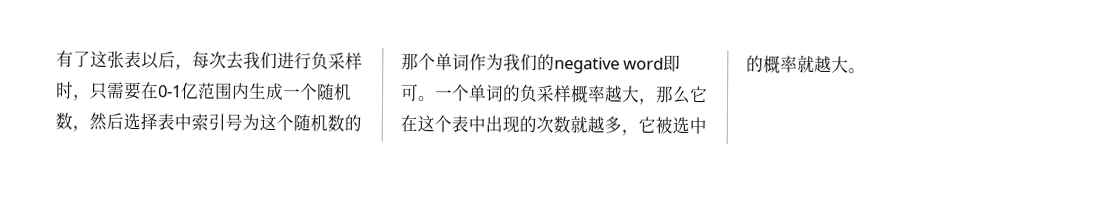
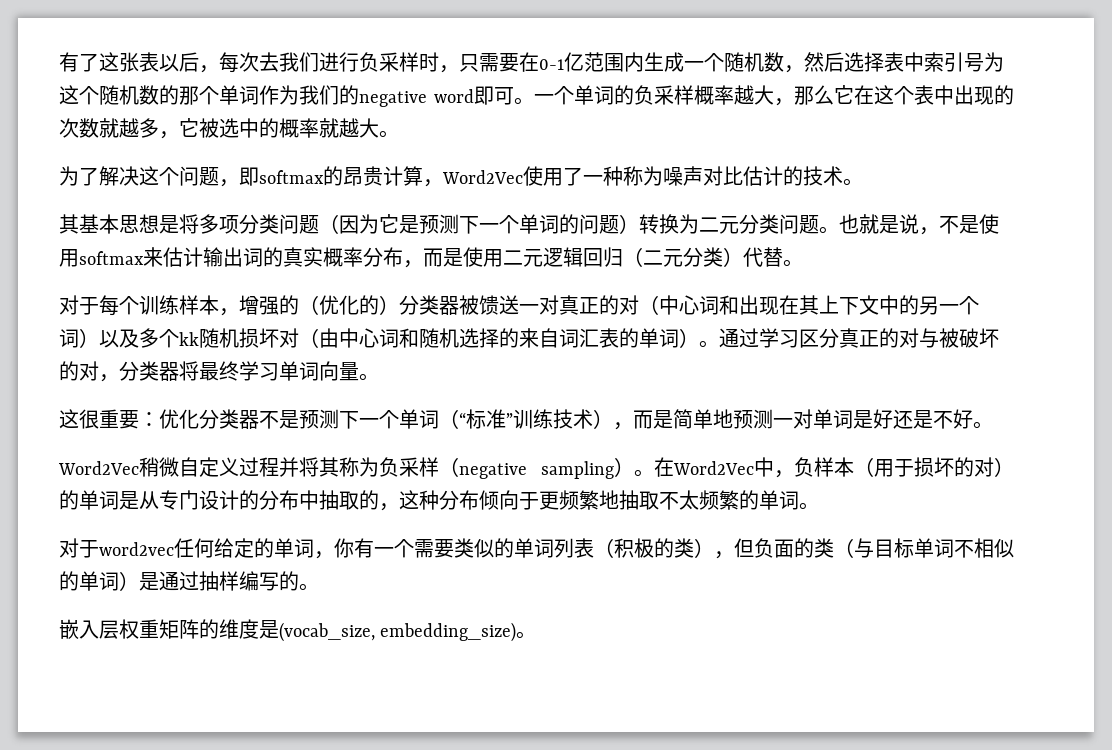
(866, 71) none -> [59,166,863,187] [59,214,999,235] [59,247,803,268] [59,295,979,316] [59,328,999,348] [59,361,379,382] [59,409,993,430] [58,457,1014,479] [59,490,819,511] [59,538,1014,559] [59,571,319,591] [59,619,537,642] // 为了解决这个问题，即softmax的昂贵计算，Word2Vec使用了一种称为噪声对比估计的技术。 // 其基本思想是将多项分类问题（因为它是预测下一个单词的问题）转换为二元分类问题。也就是说，不是使用softmax来估计输出词的真实概率分布，而是使用二元逻辑回归（二元分类）代替。 // 对于每个训练样本，增强的（优化的）分类器被馈送一对真正的对（中心词和出现在其上下文中的另一个词）以及多个kk随机损坏对（由中心词和随机选择的来自词汇表的单词）。通过学习区分真正的对与被破坏的对，分类器将最终学习单词向量。 // 这很重要：优化分类器不是预测下一个单词（“标准”训练技术），而是简单地预测一对单词是好还是不好。 // Word2Vec稍微自定义过程并将其称为负采样（negative sampling）。在Word2Vec中，负样本（用于损坏的对）的单词是从专门设计的分布中抽取的，这种分布倾向于更频繁地抽取不太频繁的单词。 // 对于word2vec任何给定的单词，你有一个需要类似的单词列表（积极的类），但负面的类（与目标单词不相似的单词）是通过抽样编写的。 // 嵌入层权重矩阵的维度是(vocab_size, embedding_size)。

